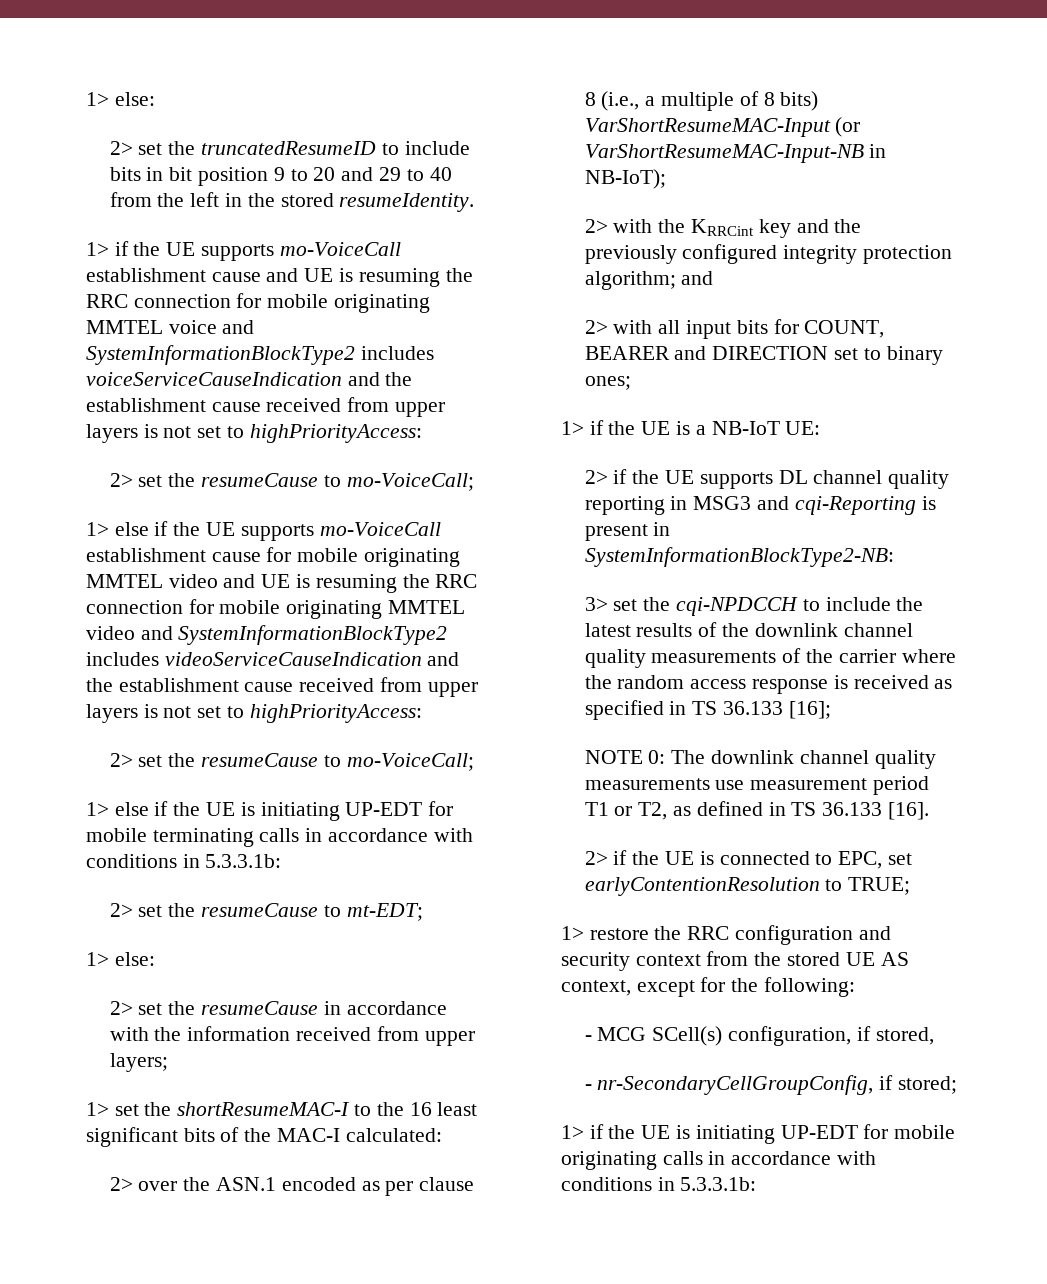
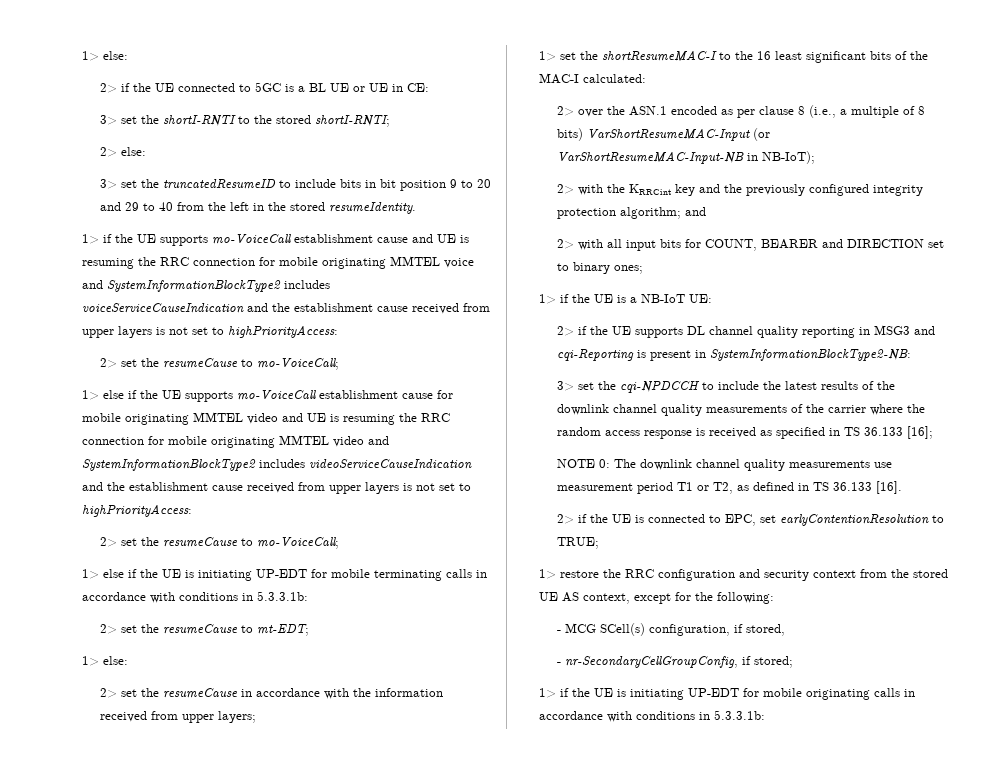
[85,92,155,106] [109,141,133,155] 1> else: // 2> -> [81,51,128,61] [99,82,429,93] [99,115,390,127] [99,147,146,157] [99,179,117,189] 1> else: // 2> if the UE connected to 5GC is a BL UE or UE in CE: // 3> set the shortI-RNTI to the stored shortI-RNTI; // 2> else: // 3>

